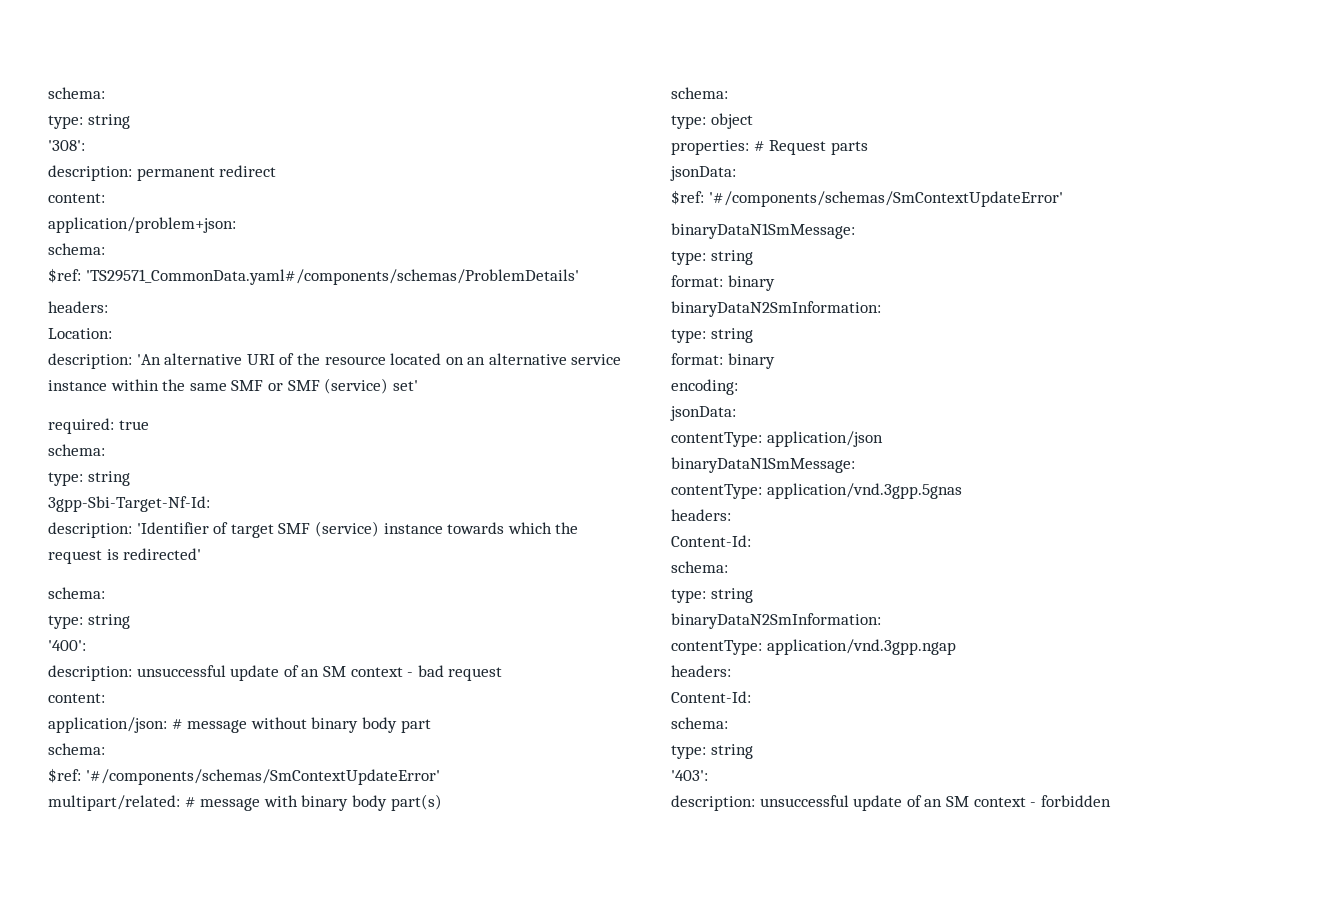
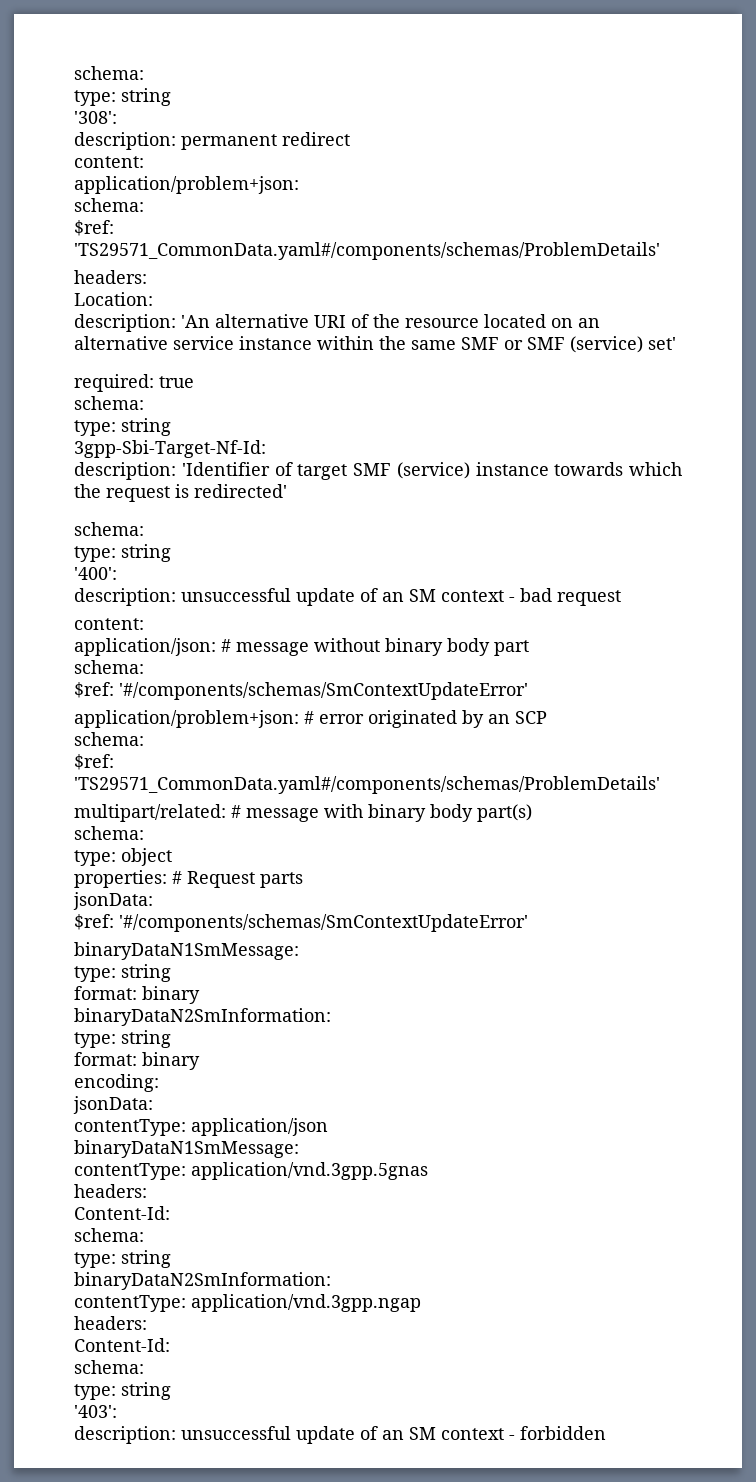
(440, 777) none -> [74,710,547,728] [74,732,144,746] [74,754,114,770] [74,776,660,794] // application/problem+json: # error originated by an SCP // schema: // $ref: 'TS29571_CommonData.yaml#/components/schemas/ProblemDetails'

